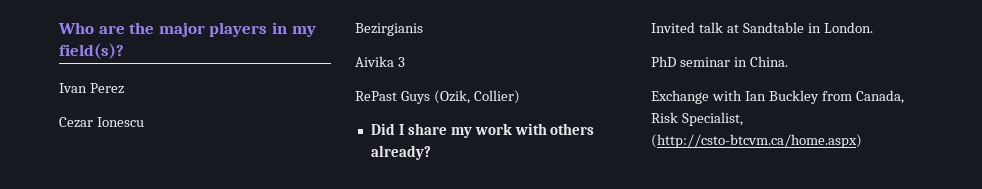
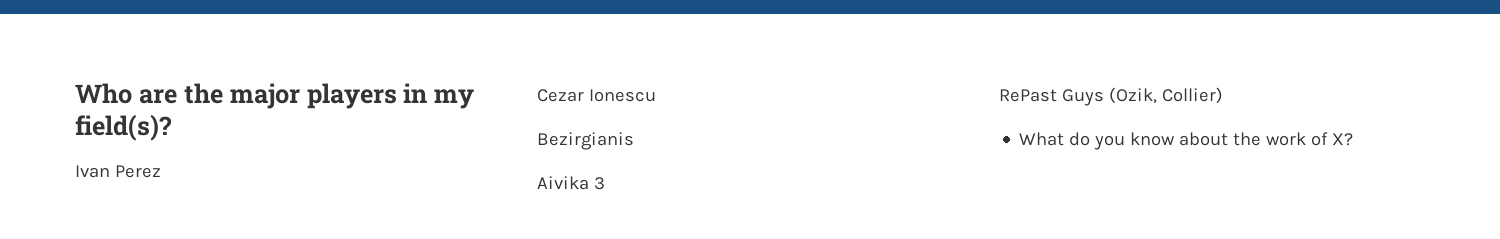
[370,123,595,138] [370,145,431,160] [651,22,873,33] [651,56,788,67] [651,90,904,104] [651,112,743,126] [651,134,862,148] Did I share my work with others already? // Invited talk at Sandtable in London. // PhD seminar in China. // Exchange with Ian Buckley from Canada, Risk Specialist, (http://csto-btcvm.ca/home.aspx) -> [1019,132,1354,150] What do you know about the work of X?

